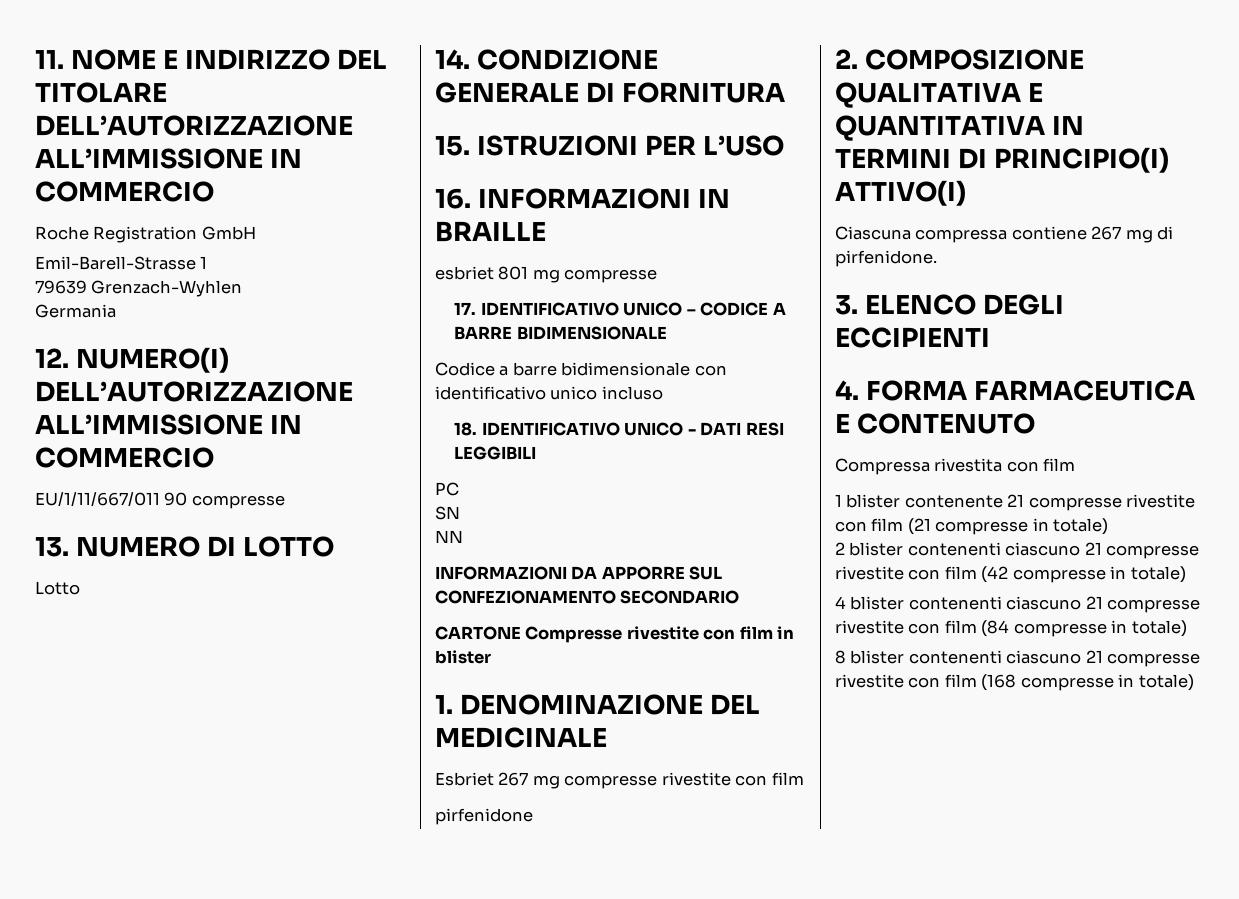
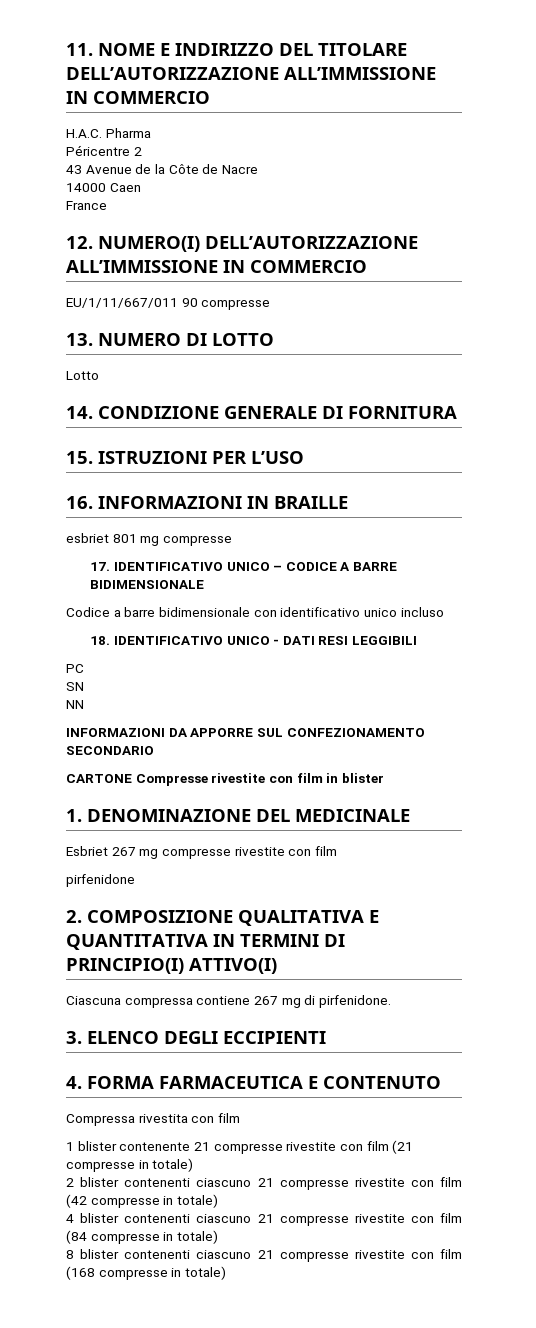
[35,226,256,243] [35,256,208,270] [35,280,243,297] [35,304,116,318] Roche Registration GmbH // Emil-Barell-Strasse 1 // 79639 Grenzach-Wyhlen // Germania -> [66,128,151,138] [66,145,142,156] [66,164,258,174] [66,183,141,192] [66,201,107,210] H.A.C. Pharma // Péricentre 2 // 43 Avenue de la Côte de Nacre // 14000 Caen // France

